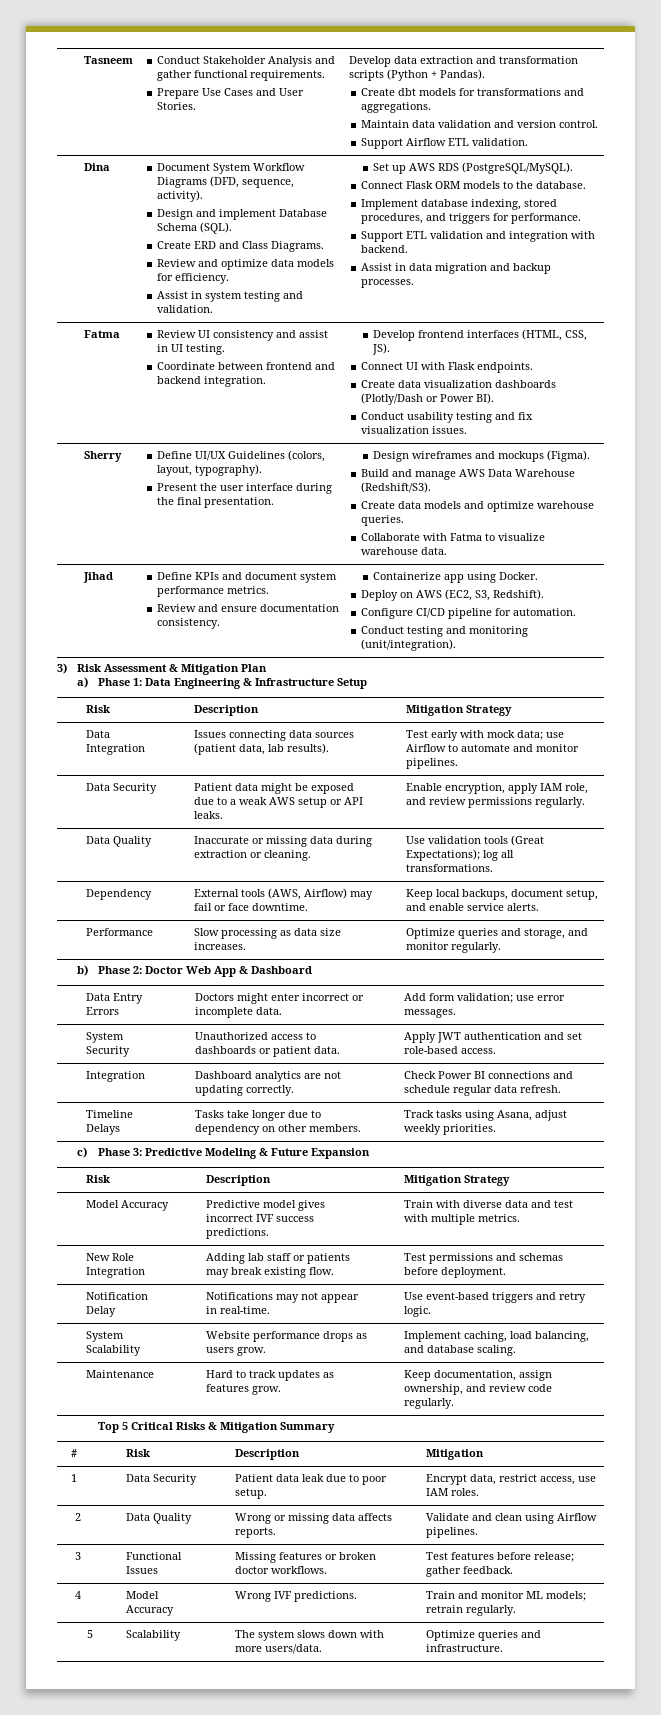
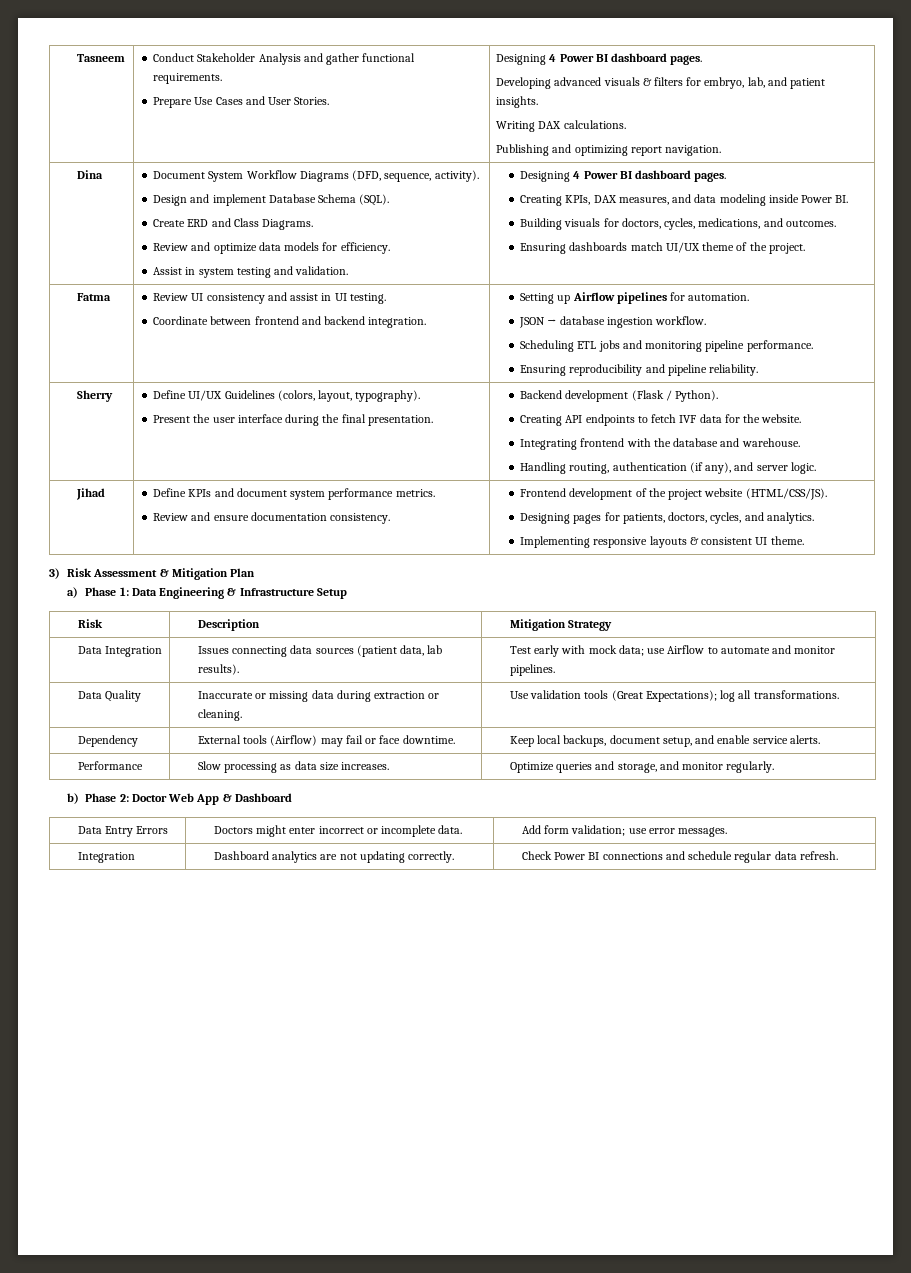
[348,56,578,67] [348,69,485,81] [360,88,584,96] [360,102,431,113] [360,120,598,128] [360,138,528,149] Develop data extraction and transformation scripts (Python + Pandas). // Create dbt models for transformations and aggregations. // Maintain data validation and version control. // Support Airflow ETL validation. -> [496,53,703,65] [496,77,826,89] [496,96,539,108] [496,120,626,132] [496,144,722,156] Designing 4 Power BI dashboard pages. // Developing advanced visuals & filters for embryo, lab, and patient insights. // Writing DAX calculations. // Publishing and optimizing report navigation.
[373,162,574,174] [360,181,586,189] [360,199,557,210] [360,213,581,224] [360,231,595,242] [360,245,408,253] [360,263,551,274] [360,279,414,288] Set up AWS RDS (PostgreSQL/MySQL). // Connect Flask ORM models to the database. // Implement database indexing, stored procedures, and triggers for performance. // Support ETL validation and integration with backend. // Assist in data migration and backup processes. -> [520,170,727,182] [520,194,849,206] [520,218,836,230] [520,242,805,254] Designing 4 Power BI dashboard pages. // Creating KPIs, DAX measures, and data modeling inside Power BI. // Building visuals for doctors, cycles, medications, and outcomes. // Ensuring dashboards match UI/UX theme of the project.
[373,329,588,341] [372,343,391,355] [360,362,533,373] [360,380,556,388] [360,393,494,405] [360,412,533,423] [360,426,467,434] Develop frontend interfaces (HTML, CSS, JS). // Connect UI with Flask endpoints. // Create data visualization dashboards (Plotly/Dash or Power BI). // Conduct usability testing and fix visualization issues. -> [520,292,750,304] [519,316,707,328] [520,340,813,352] [520,364,759,376] Setting up Airflow pipelines for automation. // JSON → database ingestion workflow. // Scheduling ETL jobs and monitoring pipeline performance. // Ensuring reproducibility and pipeline reliability.
[373,450,591,462] [360,469,575,480] [360,482,431,493] [360,501,594,512] [360,515,404,526] [360,533,545,541] [360,547,447,555] Design wireframes and mockups (Figma). // Build and manage AWS Data Warehouse (Redshift/S3). // Create data models and optimize warehouse queries. // Collaborate with Fatma to visualize warehouse data. -> [520,390,719,402] [520,414,802,426] [520,438,800,450] [520,462,816,474] Backend development (Flask / Python). // Creating API endpoints to fetch IVF data for the website. // Integrating frontend with the database and warehouse. // Handling routing, authentication (if any), and server logic.
[373,572,539,583] [360,589,544,601] [360,608,576,619] [360,626,528,637] [360,639,456,651] Containerize app using Docker. // Deploy on AWS (EC2, S3, Redshift). // Configure CI/CD pipeline for automation. // Conduct testing and monitoring (unit/integration). -> [520,488,827,500] [520,512,814,524] [520,536,804,548] Frontend development of the project website (HTML/CSS/JS). // Designing pages for patients, doctors, cycles, and analytics. // Implementing responsive layouts & consistent UI theme.
[86,783,158,794] [194,783,355,794] [194,797,364,808] [194,811,224,819] [406,783,589,794] [406,797,586,808] // Data Security | Patient data might be exposed due to a weak AWS setup or API leaks. | Enable encryption, apply IAM role, and review permissions regularly. -> (555, 670) none
[268,888,348,900] (AWS, Airflow) -> [270,735,318,746] (Airflow)
[86,1032,125,1043] [86,1046,131,1057] [195,1032,317,1040] [195,1046,341,1057] [404,1032,583,1043] [404,1046,497,1054] // System Security | Unauthorized access to dashboards or patient data. | Apply JWT authentication and set role-based access. -> (728, 832) none
[86,1110,134,1118] [86,1124,121,1135] [195,1110,322,1121] [195,1124,362,1135] [404,1110,568,1121] [404,1124,497,1135] [77,1147,370,1159] [86,1175,111,1183] [206,1175,272,1186] [404,1175,511,1186] [86,1200,170,1211] [206,1200,326,1211] [206,1214,315,1222] [206,1228,270,1239] [404,1200,574,1208] [404,1214,521,1225] [86,1253,135,1261] [86,1267,146,1278] [206,1253,351,1264] [206,1267,335,1278] [404,1253,564,1264] [404,1267,507,1278] [86,1292,149,1300] [86,1306,117,1317] [206,1292,360,1303] [206,1306,271,1314] [404,1292,587,1303] [404,1306,432,1317] [86,1331,125,1342] [86,1345,142,1356] [206,1331,368,1342] [206,1347,267,1356] [404,1331,590,1342] [404,1345,517,1356] [86,1370,155,1378] [206,1370,335,1381] [206,1384,282,1395] [404,1370,553,1381] [404,1384,553,1395] [404,1398,455,1409] [97,1422,335,1433] [71,1449,78,1457] [126,1449,151,1457] [235,1449,301,1460] [426,1449,485,1460] [71,1474,78,1482] [126,1474,198,1485] [235,1474,388,1485] [235,1488,268,1499] [426,1474,597,1485] [426,1488,480,1496] [74,1513,81,1521] [126,1513,193,1524] [235,1513,393,1524] [235,1527,277,1538] [426,1513,598,1524] [426,1527,479,1538] [74,1552,81,1560] [126,1552,183,1560] [126,1566,159,1574] [235,1552,377,1563] [235,1566,328,1574] [426,1552,575,1562] [426,1566,514,1577] [74,1591,81,1599] [126,1591,160,1599] [126,1605,175,1616] [235,1591,358,1602] [426,1591,587,1601] [426,1605,517,1616] [87,1630,94,1638] [126,1630,182,1641] [235,1630,385,1641] [235,1644,323,1654] [426,1630,542,1641] [426,1644,504,1652] // Timeline Delays | Tasks take longer due to dependency on other members. | Track tasks using Asana, adjust weekly priorities. // c) Phase 3: Predictive Modeling & Future Expansion // Risk | Description | Mitigation Strategy // Model Accuracy | Predictive model gives incorrect IVF success predictions. | Train with diverse data and test with multiple metrics. // New Role Integration | Adding lab staff or patients may break existing flow. | Test permissions and schemas before deployment. // Notification Delay | Notifications may not appear in real-time. | Use event-based triggers and retry logic. // System Scalability | Website performance drops as users grow. | Implement caching, load balancing, and database scaling. // Maintenance | Hard to track updates as features grow. | Keep documentation, assign ownership, and review code regularly. // Top 5 Critical Risks & Mitigation Summary // # | Risk | Description | Mitigation // 1 | Data Security | Patient data leak due to poor setup. | Encrypt data, restrict access, use IAM roles. // 2 | Data Quality | Wrong or missing data affects reports. | Validate and clean using Airflow pipelines. // 3 | Functional Issues | Missing features or broken doctor workflows. | Test features before release; gather feedback. // 4 | Model Accuracy | Wrong IVF predictions. | Train and monitor ML models; retrain regularly. // 5 | Scalability | The system slows down with more users/data. | Optimize queries and infrastructure. -> (838, 855) none

